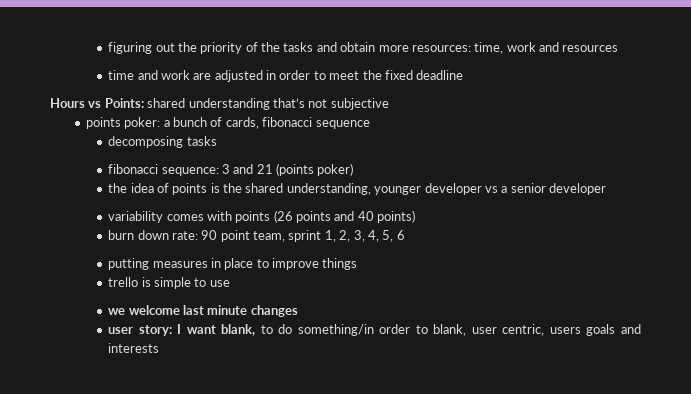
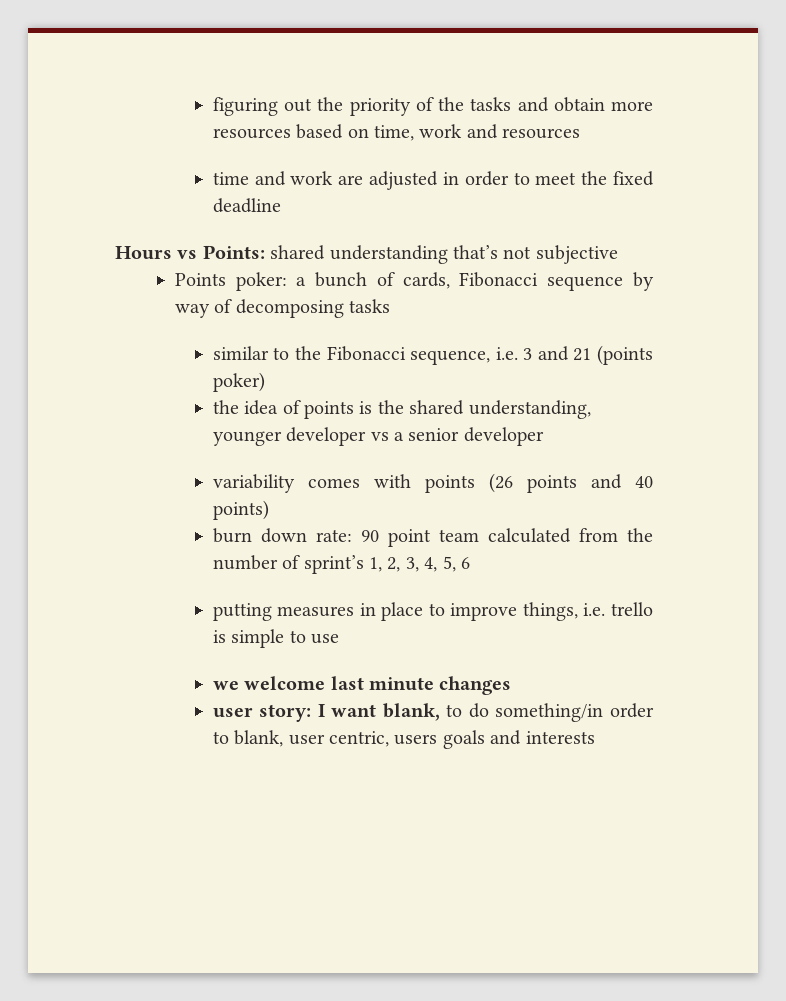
[411,45,471,52] resources: -> [212,124,369,139] resources based on
[85,117,121,129] points -> [174,273,226,286] Points
[262,117,313,127] fibonacci -> [459,272,539,287] Fibonacci
(370, 124) // -> [633,272,654,291] [174,299,233,318] by way of
[108,164,219,176] fibonacci sequence: -> [212,346,518,365] similar to the Fibonacci sequence, i.e.
[253,230,322,242] team, sprint -> [438,528,654,543] [212,555,364,574] team calculated from the number of sprint’s
[322,258,358,270] things // -> [522,602,606,621] things, i.e.

